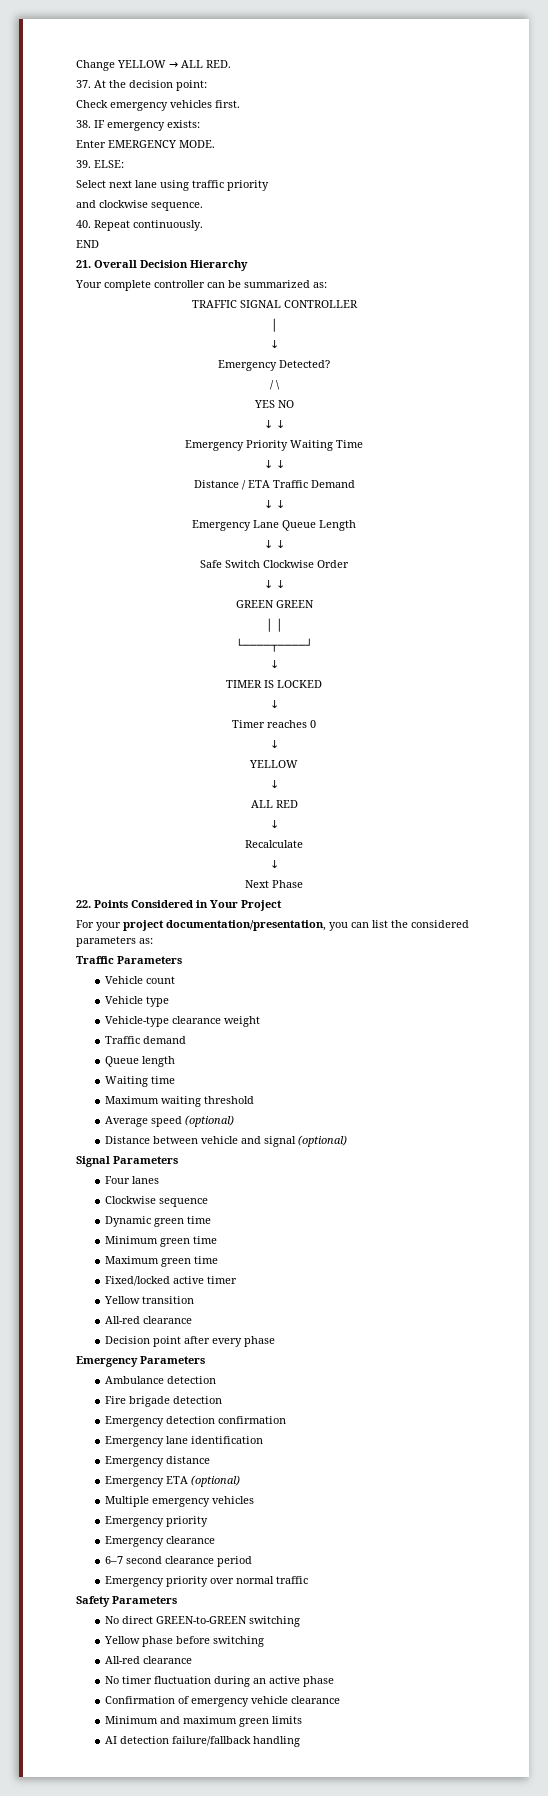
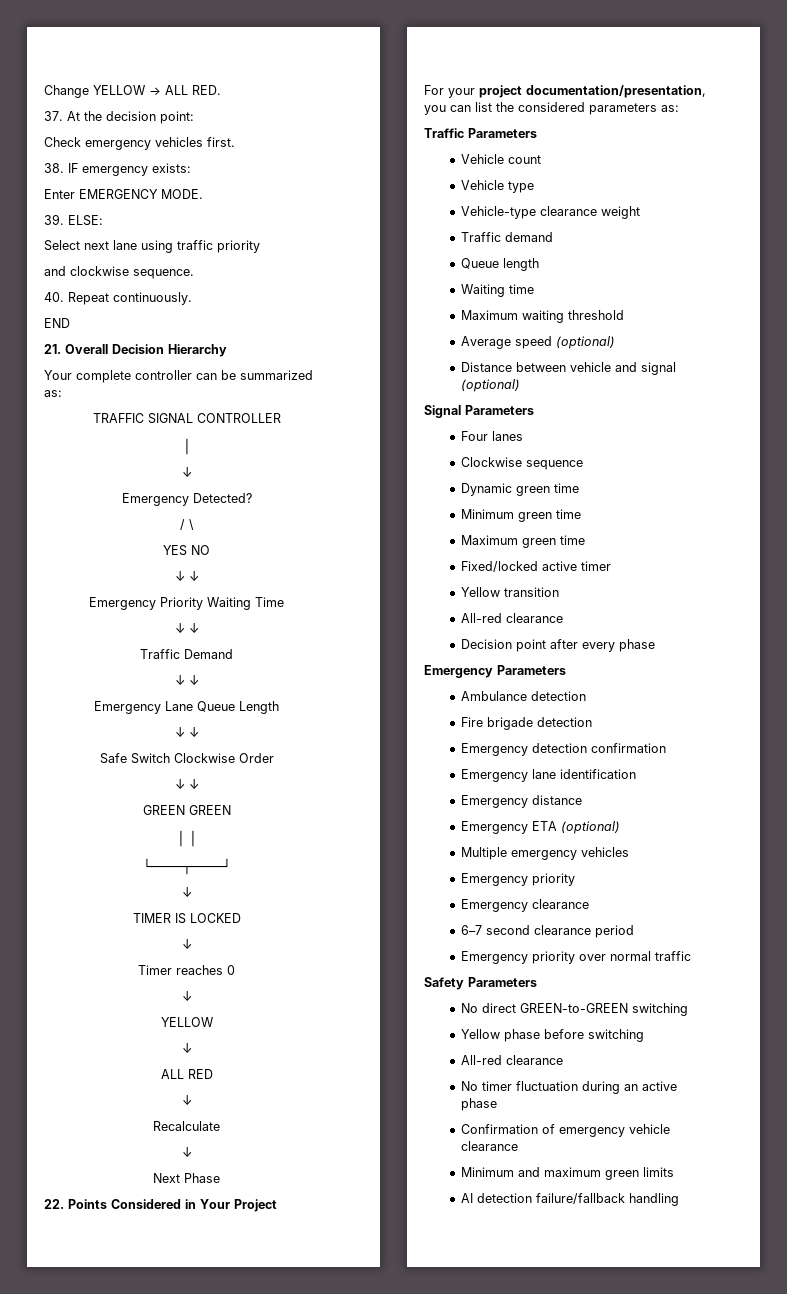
[193,480,270,490] Distance / ETA -> (199, 628) none

